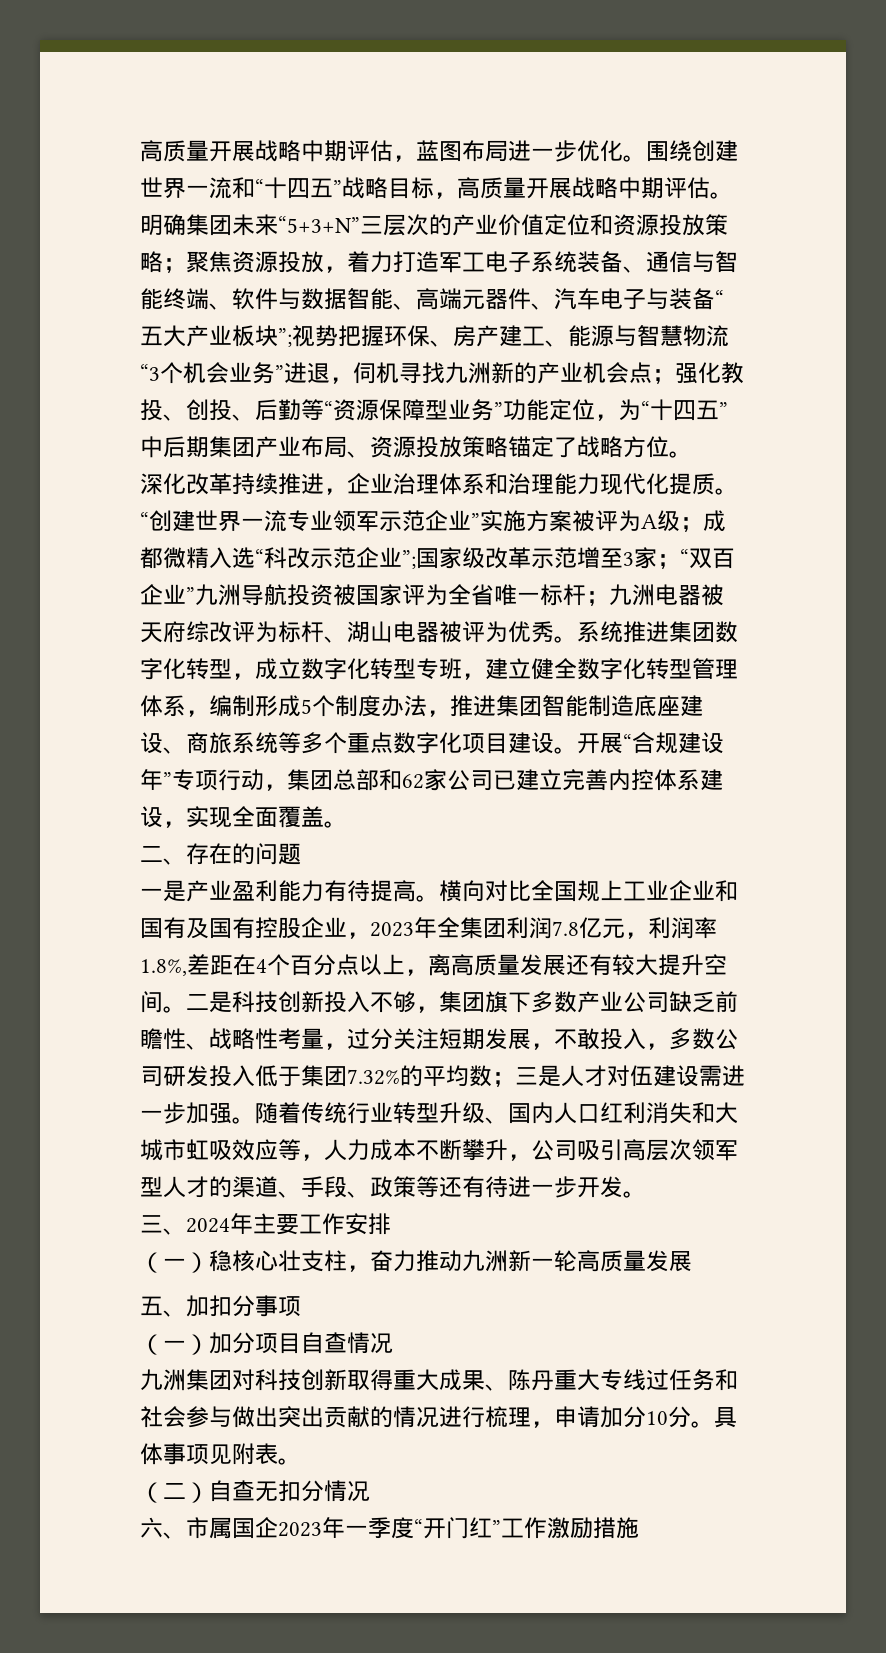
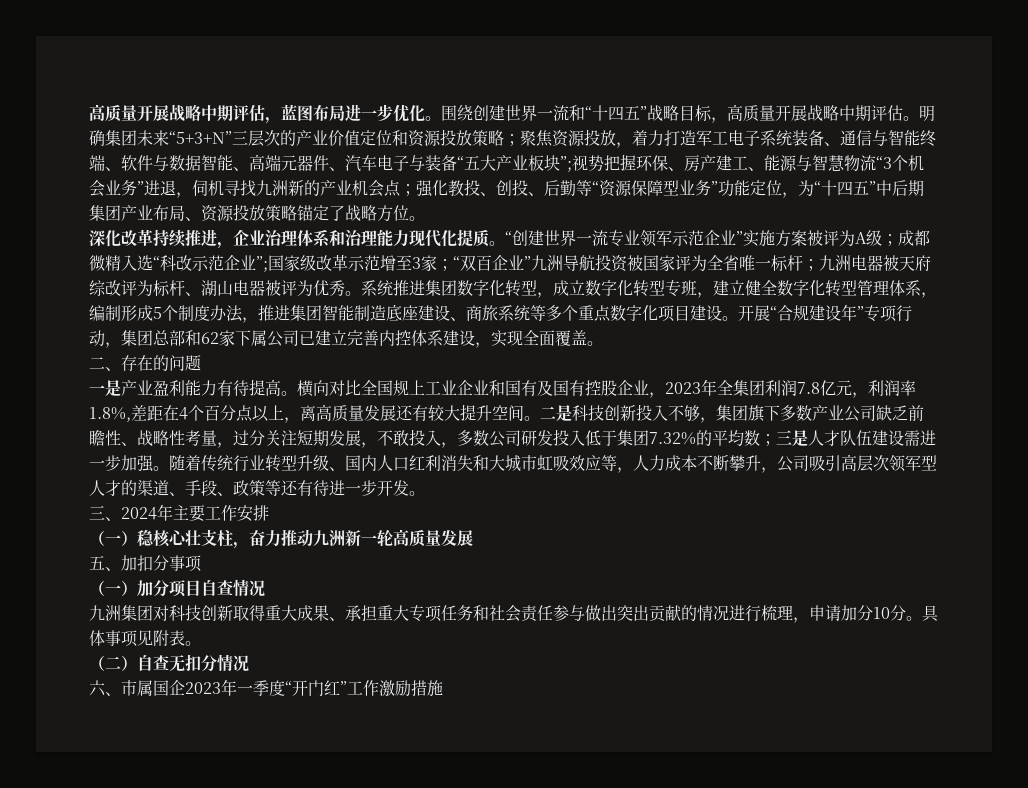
(447, 780) none -> [235,330,267,346] 下属
[607,1065,630,1086] 对 -> [840,430,856,446] 队
[508,1369,669,1391] 陈丹重大专线过 -> [345,605,442,622] 承担重大专项
(186, 1417) none -> [521,605,553,622] 责任

